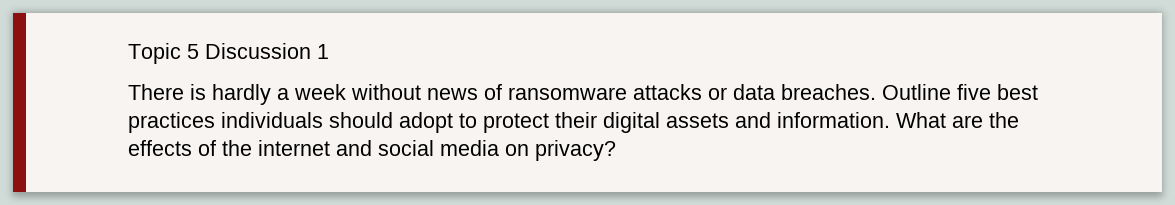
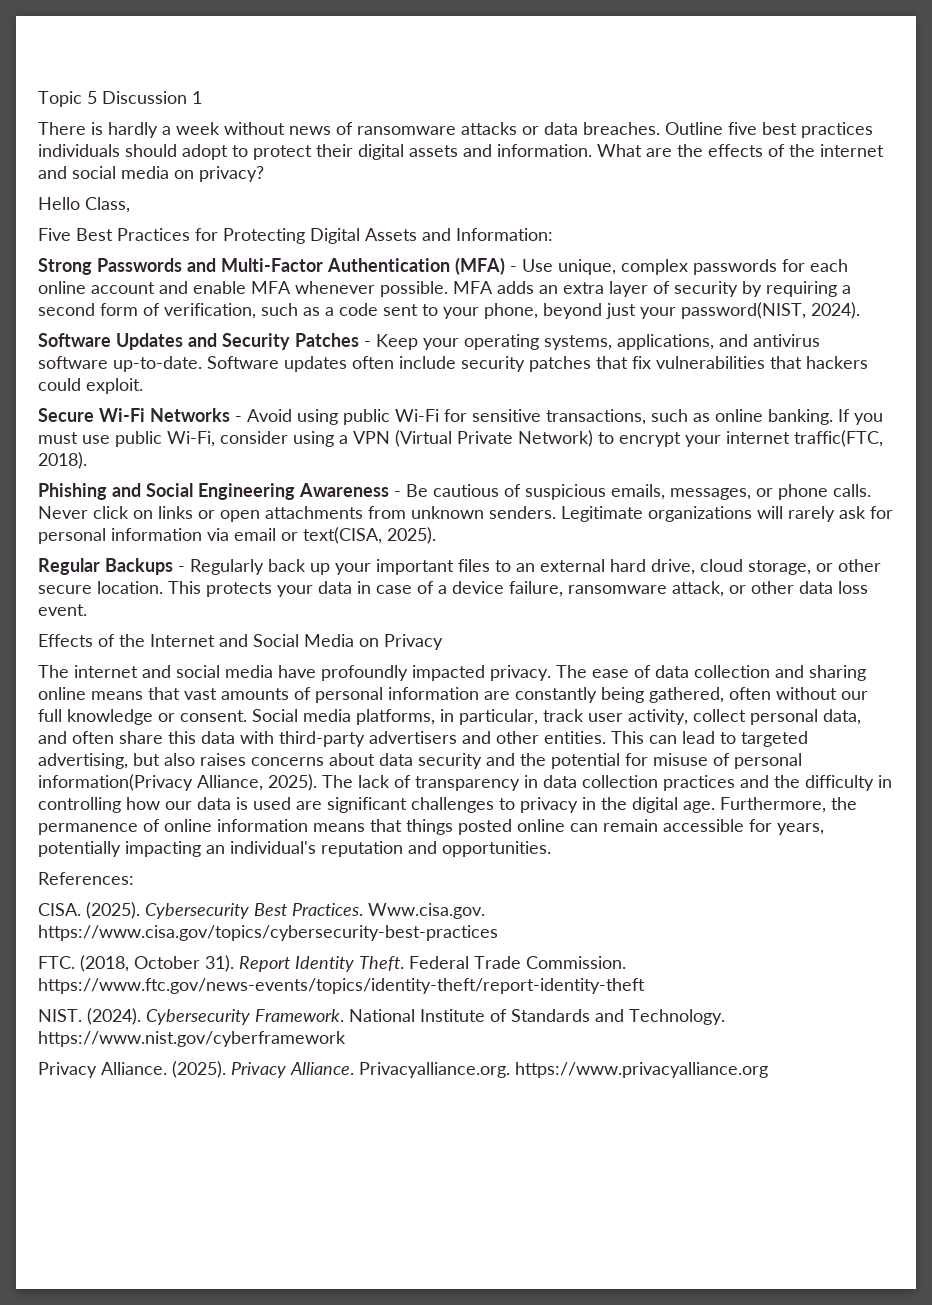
(616, 150) none -> [38,197,130,213] [38,228,553,244] [38,257,848,275] [38,281,851,297] [38,302,860,319] [38,333,820,350] [38,356,868,372] [38,378,143,394] [38,408,883,425] [38,430,883,447] [38,452,87,469] [38,483,871,500] [38,506,893,522] [38,527,436,544] [38,558,881,575] [38,581,868,597] [38,604,87,616] [38,634,443,650] [38,665,866,681] [38,687,868,703] [38,709,861,725] [38,731,808,747] [38,753,802,769] [38,774,892,791] [38,797,857,813] [38,819,824,835] [38,841,551,857] [38,872,134,885] [38,902,485,919] [38,925,498,941] [38,955,626,972] [38,978,645,994] [38,1008,725,1025] [38,1031,346,1047] [38,1061,768,1078] // Hello Class, // Five Best Practices for Protecting Digital Assets and Information: // Strong Passwords and Multi-Factor Authentication (MFA) - Use unique, complex passwords for each online account and enable MFA whenever possible. MFA adds an extra layer of security by requiring a second form of verification, such as a code sent to your phone, beyond just your password(NIST, 2024). // Software Updates and Security Patches - Keep your operating systems, applications, and antivirus software up-to-date. Software updates often include security patches that fix vulnerabilities that hackers could exploit. // Secure Wi-Fi Networks - Avoid using public Wi-Fi for sensitive transactions, such as online banking. If you must use public Wi-Fi, consider using a VPN (Virtual Private Network) to encrypt your internet traffic(FTC, 2018). // Phishing and Social Engineering Awareness - Be cautious of suspicious emails, messages, or phone calls. Never click on links or open attachments from unknown senders. Legitimate organizations will rarely ask for personal information via email or text(CISA, 2025). // Regular Backups - Regularly back up your important files to an external hard drive, cloud storage, or other secure location. This protects your data in case of a device failure, ransomware attack, or other data loss event. // Effects of the Internet and Social Media on Privacy // The internet and social media have profoundly impacted privacy. The ease of data collection and sharing online means that vast amounts of personal information are constantly being gathered, often without our full knowledge or consent. Social media platforms, in particular, track user activity, collect personal data, and often share this data with third-party advertisers and other entities. This can lead to targeted advertising, but also raises concerns about data security and the potential for misuse of personal information(Privacy Alliance, 2025). The lack of transparency in data collection practices and the difficulty in controlling how our data is used are significant challenges to privacy in the digital age. Furthermore, the permanence of online information means that things posted online can remain accessible for years, potentially impacting an individual's reputation and opportunities. // References: // CISA. (2025). Cybersecurity Best Practices. Www.cisa.gov. https://www.cisa.gov/topics/cybersecurity-best-practices // FTC. (2018, October 31). Report Identity Theft. Federal Trade Commission. https://www.ftc.gov/news-events/topics/identity-theft/report-identity-theft // NIST. (2024). Cybersecurity Framework. National Institute of Standards and Technology. https://www.nist.gov/cyberframework // Privacy Alliance. (2025). Privacy Alliance. Privacyalliance.org. https://www.privacyalliance.org

